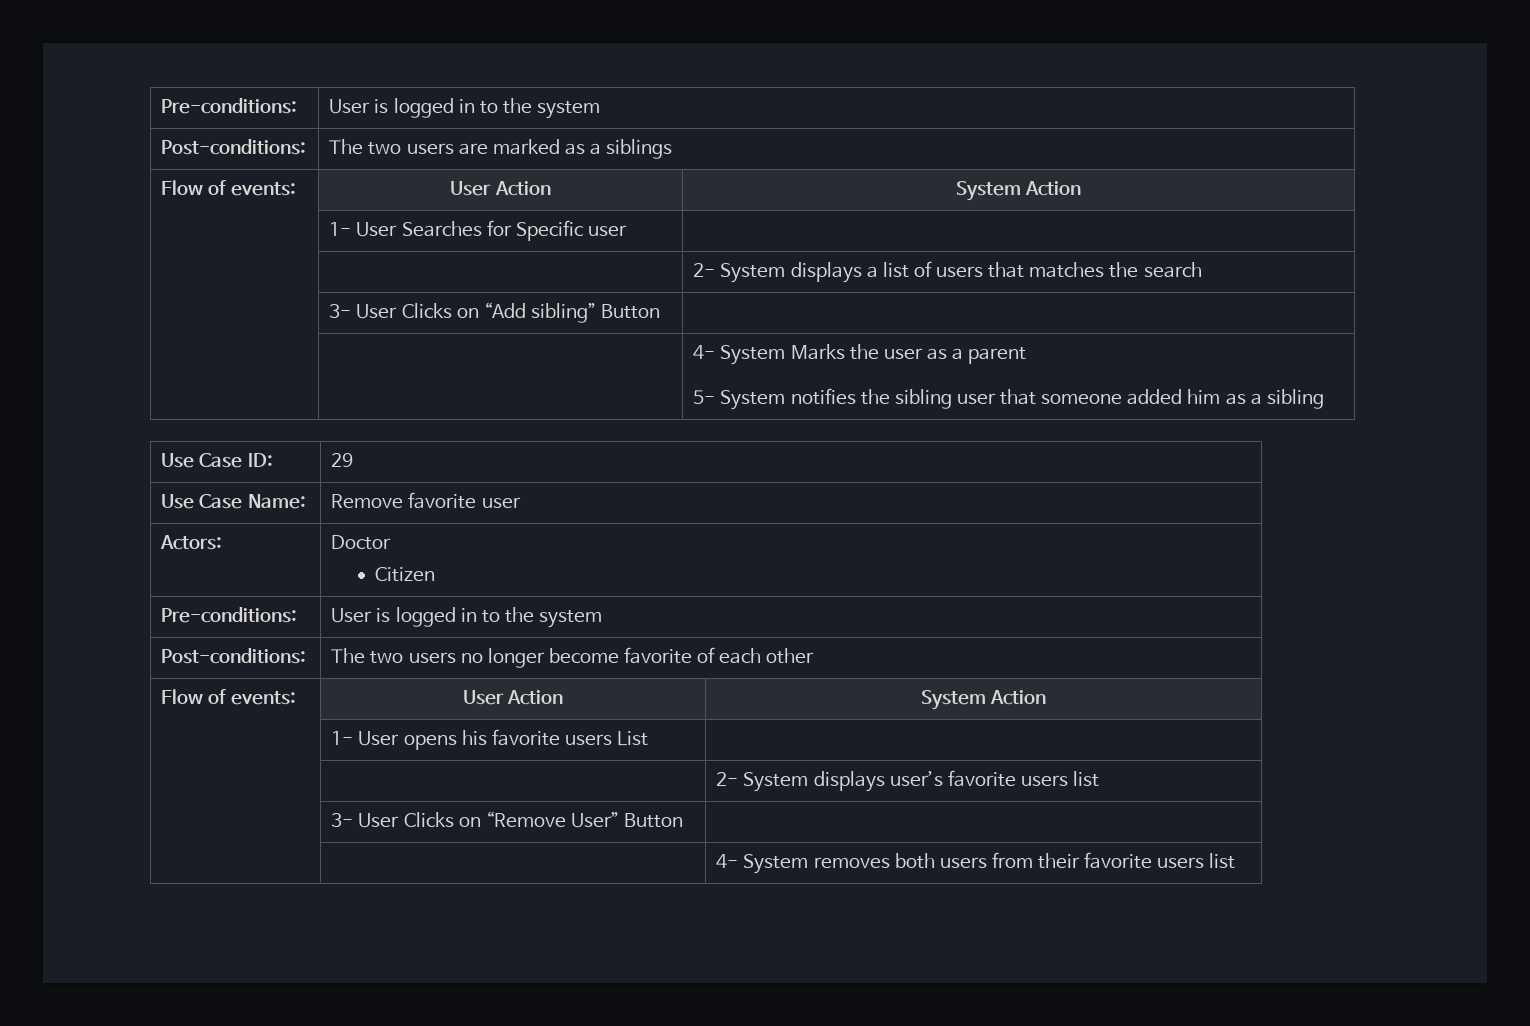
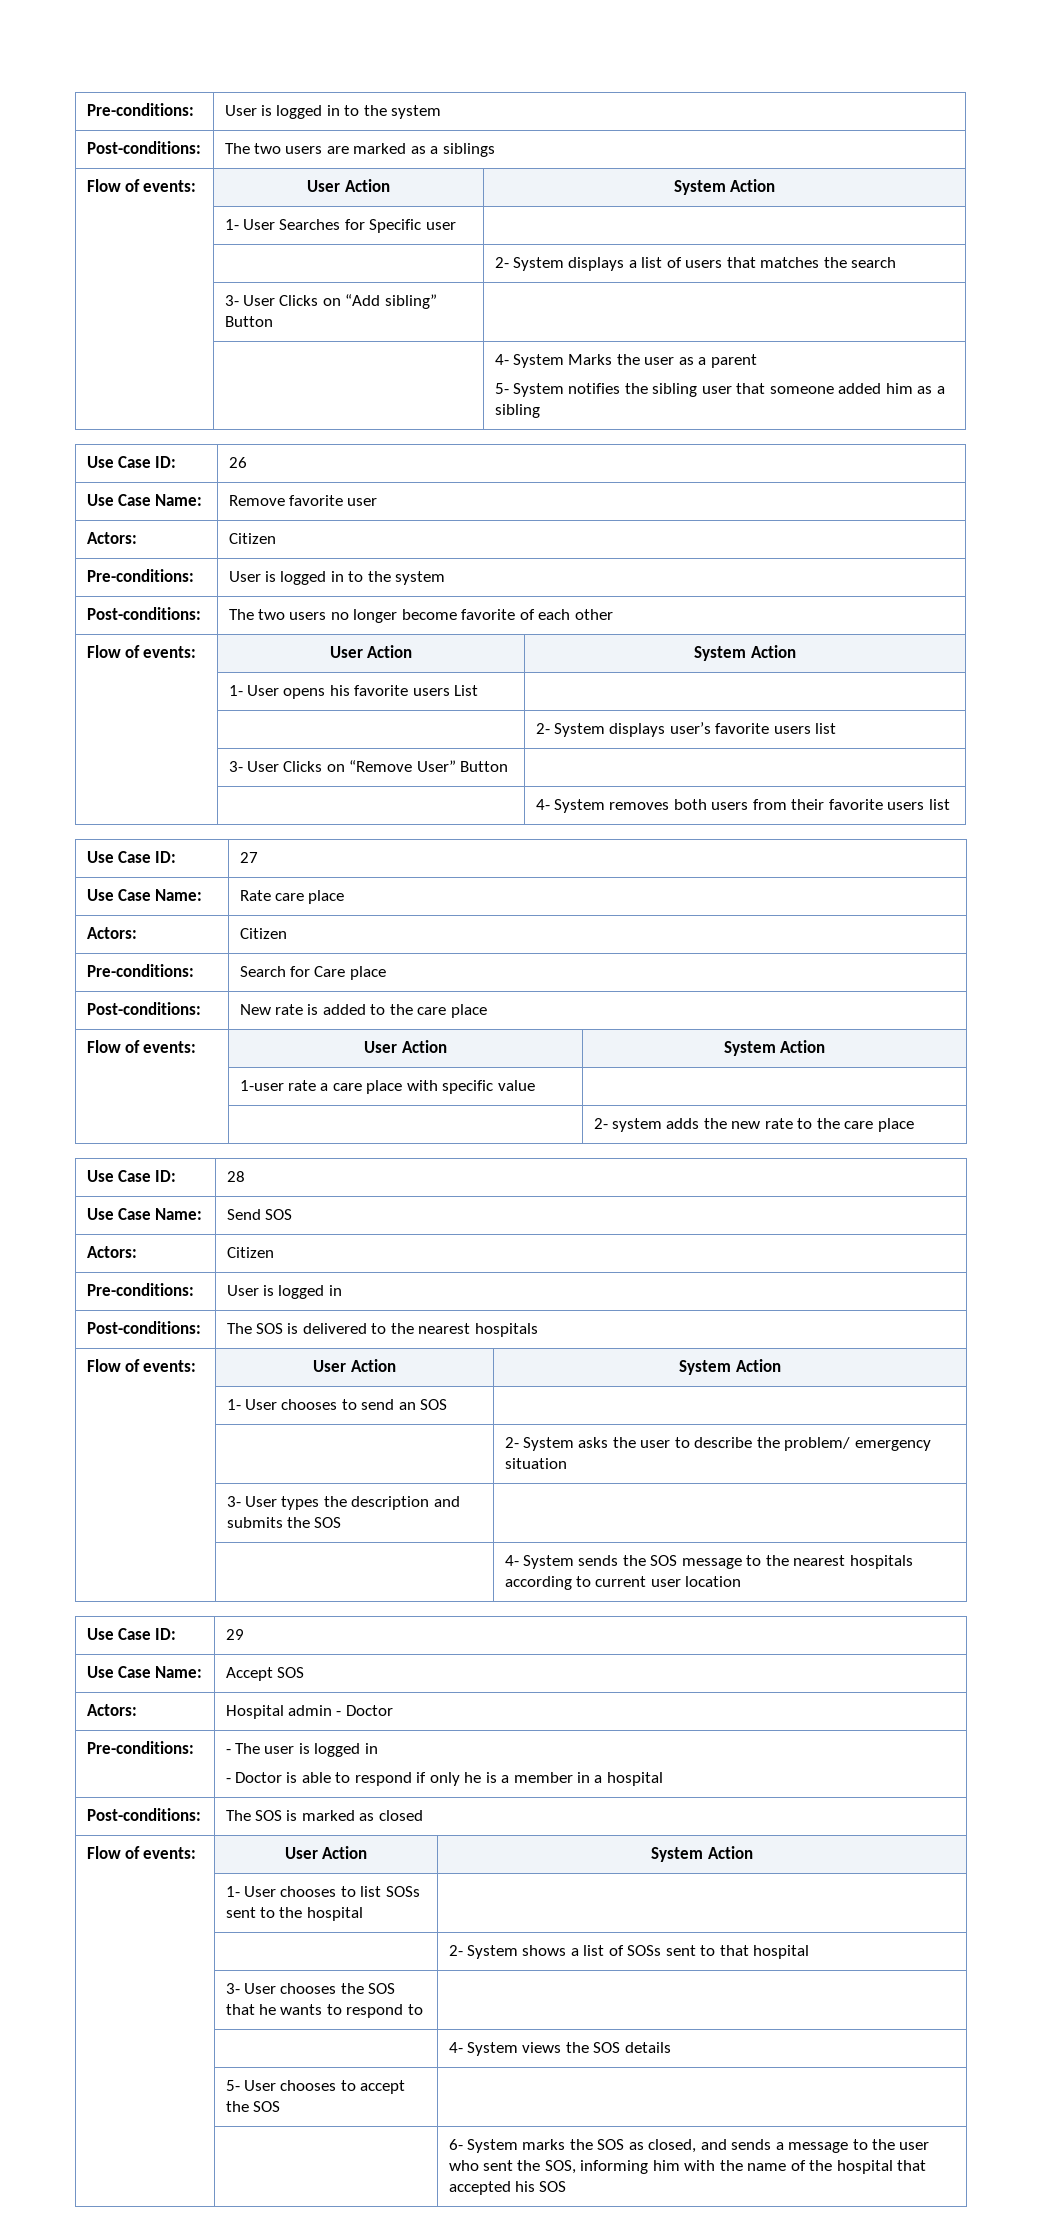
[331,453,354,467] 29 -> [228,457,247,468] 26
[331,535,392,550] Doctor // -> (137, 538) none
(1236, 861) none -> [86,851,177,863] [239,852,258,863] [86,889,203,901] [239,890,345,904] [86,927,137,939] [239,928,287,939] [86,964,194,977] [239,966,386,980] [86,1002,201,1015] [239,1004,487,1018] [86,1040,197,1053] [364,1040,447,1053] [723,1040,826,1056] [239,1080,535,1094] [593,1118,914,1132] [86,1170,177,1182] [226,1171,245,1182] [86,1208,203,1220] [226,1209,292,1220] [86,1246,137,1258] [226,1247,274,1258] [86,1283,194,1296] [226,1285,342,1299] [86,1321,201,1334] [226,1323,538,1337] [86,1359,197,1372] [313,1359,396,1372] [679,1359,781,1375] [226,1399,448,1410] [504,1437,931,1451] [504,1458,567,1469] [226,1496,460,1510] [226,1517,342,1528] [504,1555,913,1569] [504,1576,742,1590] [86,1628,177,1640] [225,1629,244,1640] [86,1666,203,1678] [225,1667,304,1681] [86,1704,137,1716] [225,1705,393,1719] [86,1741,194,1754] [225,1743,378,1757] [225,1772,663,1786] [86,1808,201,1821] [225,1810,423,1821] [86,1846,197,1859] [284,1846,368,1859] [651,1846,753,1862] [225,1886,420,1897] [225,1907,363,1921] [448,1945,810,1959] [225,1983,396,1994] [225,2004,423,2018] [448,2042,671,2056] [225,2080,406,2094] [225,2101,280,2112] [448,2139,930,2153] [448,2160,926,2174] [448,2181,567,2195] // Use Case ID: | 27 // Use Case Name: | Rate care place // Actors: | Citizen // Pre-conditions: | Search for Care place // Post-conditions: | New rate is added to the care place // Flow of events: | User Action | System Action // | 1-user rate a care place with specific value | // | | 2- system adds the new rate to the care place // Use Case ID: | 28 // Use Case Name: | Send SOS // Actors: | Citizen // Pre-conditions: | User is logged in // Post-conditions: | The SOS is delivered to the nearest hospitals // Flow of events: | User Action | System Action // | 1- User chooses to send an SOS | // | | 2- System asks the user to describe the problem/ emergency situation // | 3- User types the description and submits the SOS | // | | 4- System sends the SOS message to the nearest hospitals according to current user location // Use Case ID: | 29 // Use Case Name: | Accept SOS // Actors: | Hospital admin - Doctor // Pre-conditions: | - The user is logged in // - Doctor is able to respond if only he is a member in a hospital // Post-conditions: | The SOS is marked as closed // Flow of events: | User Action | System Action // | 1- User chooses to list SOSs sent to the hospital | // | | 2- System shows a list of SOSs sent to that hospital // | 3- User chooses the SOS that he wants to respond to | // | | 4- System views the SOS details // | 5- User chooses to accept the SOS | // | | 6- System marks the SOS as closed, and sends a message to the user who sent the SOS, informing him with the name of the hospital that accepted his SOS

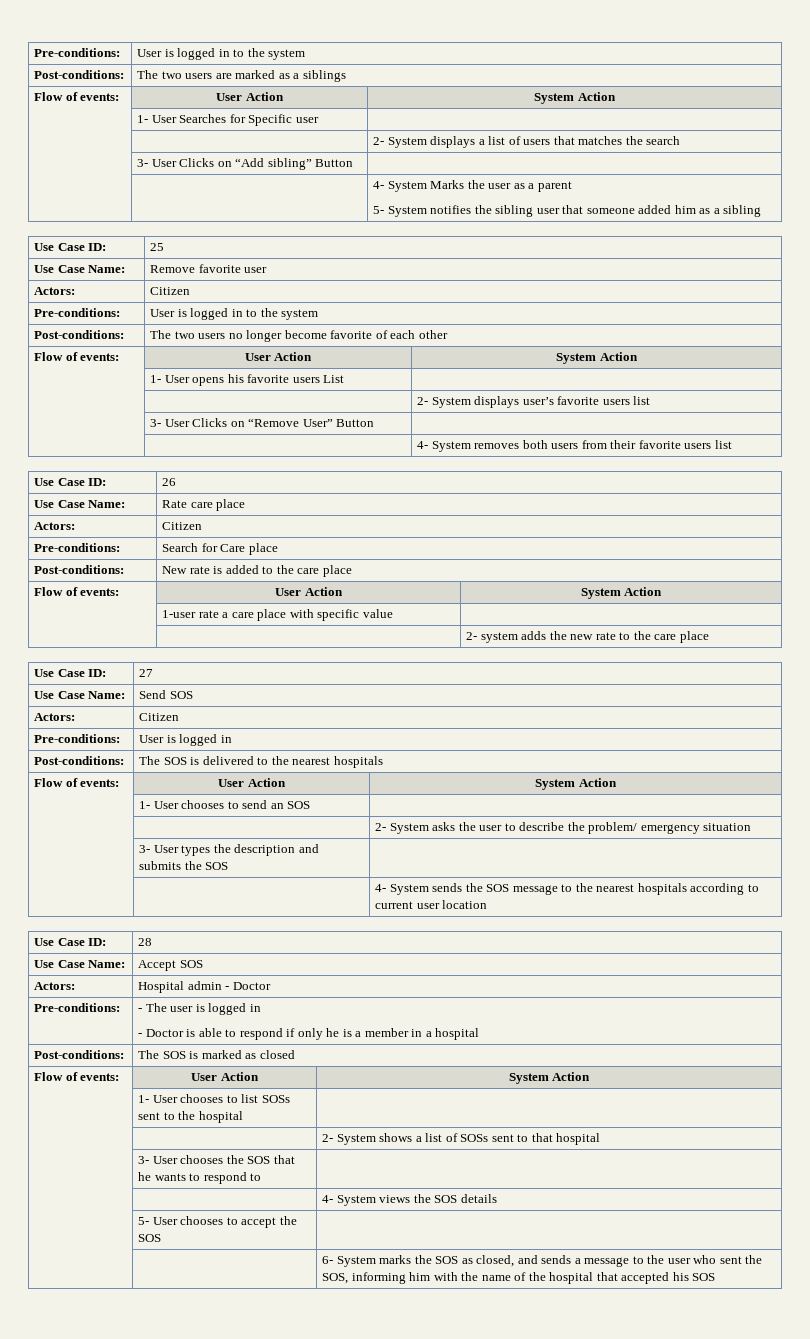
[228,457,247,468] 26 -> [150,243,165,251] 25
[239,852,258,863] 27 -> [162,478,177,486] 26
[226,1171,245,1182] 28 -> [139,669,154,677] 27
[225,1629,244,1640] 29 -> [138,938,153,946] 28

